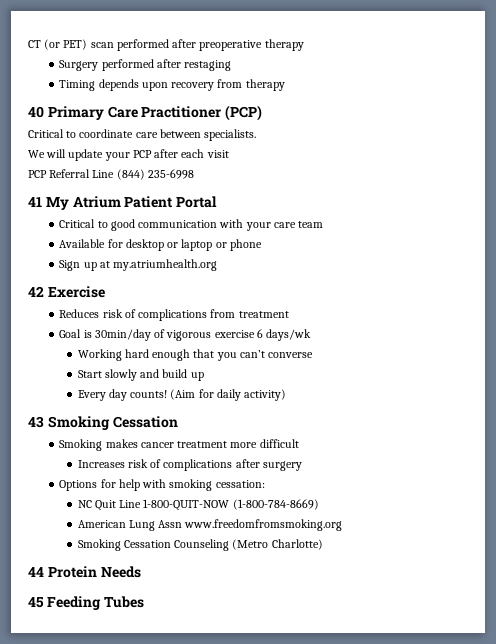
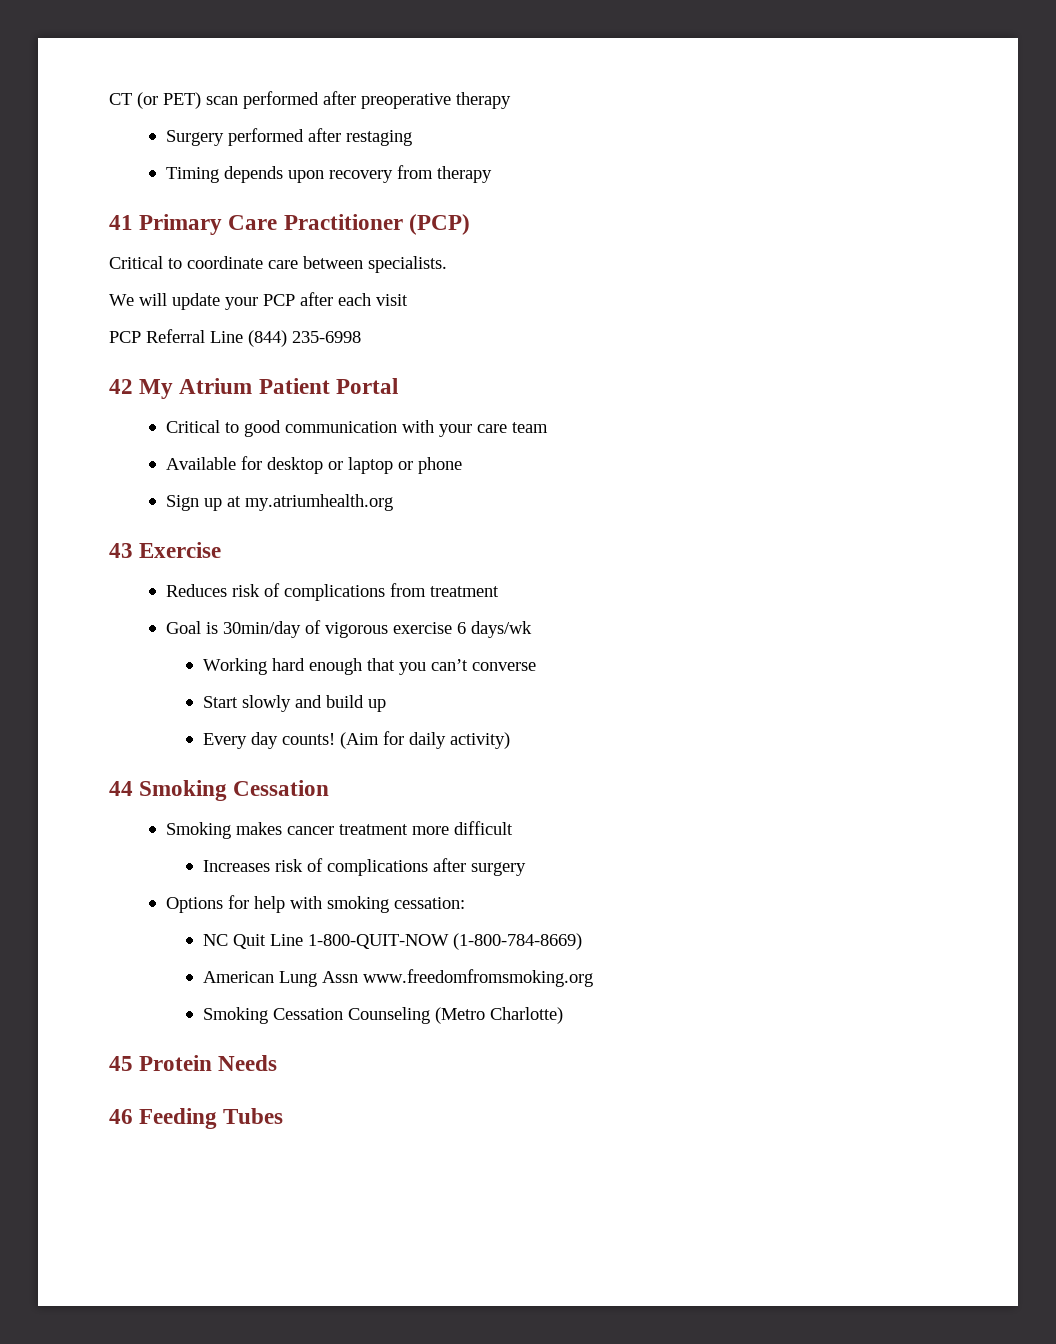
[28,106,44,118] 40 -> [109,215,133,230] 41
[28,197,42,207] 41 -> [109,379,133,394] 42
[28,286,44,297] 42 -> [109,543,133,558] 43
[28,416,44,428] 43 -> [109,781,133,796] 44
[28,567,44,577] 44 -> [109,1056,133,1071] 45
[28,597,44,608] 45 -> [109,1109,133,1124] 46

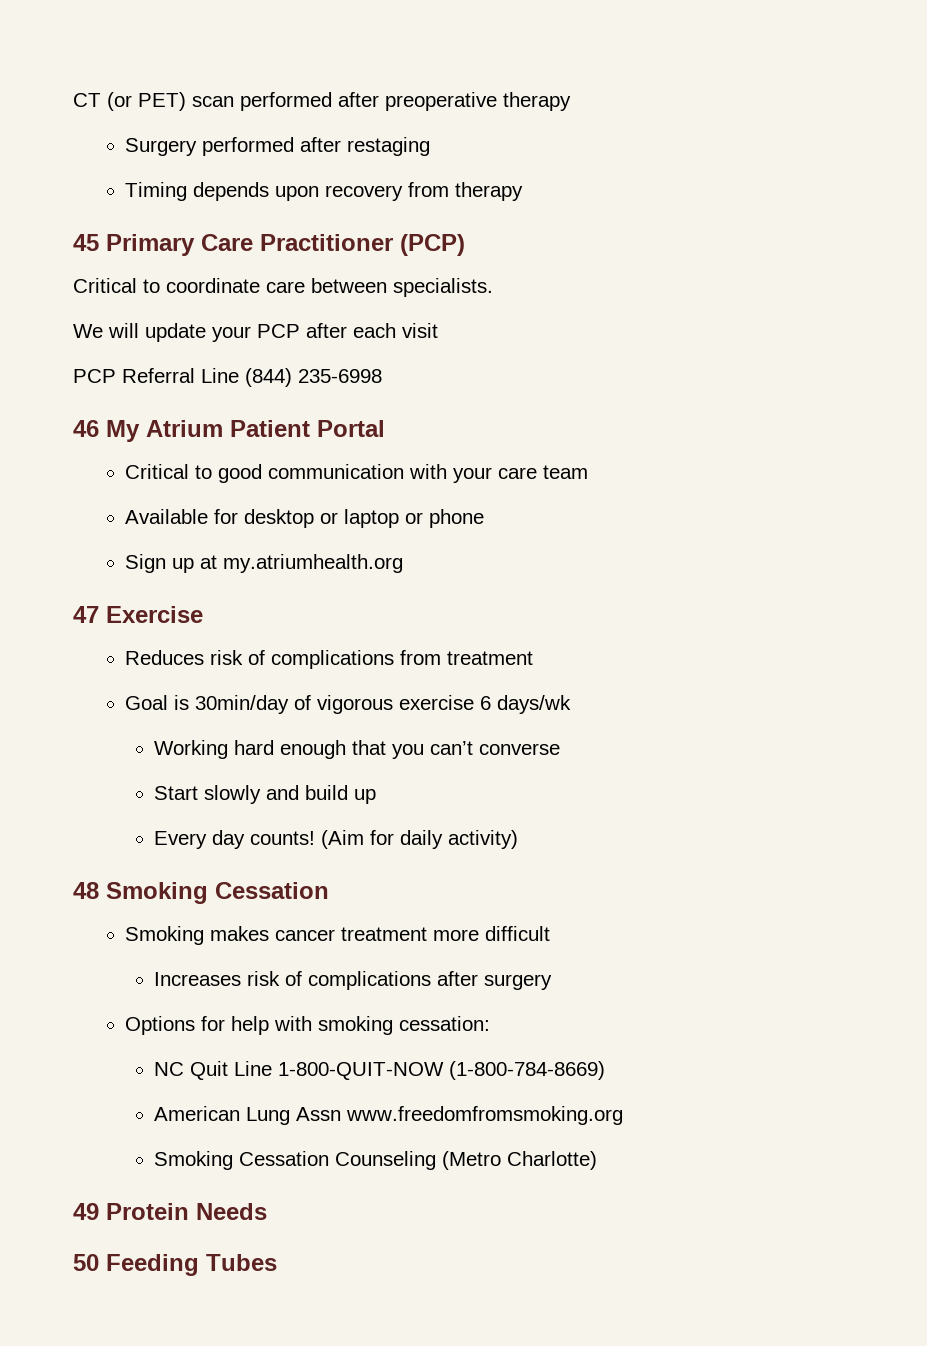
[109,215,133,230] 41 -> [73,234,99,251] 45
[109,379,133,394] 42 -> [73,420,99,437] 46
[109,543,133,558] 43 -> [73,606,99,623] 47
[109,781,133,796] 44 -> [73,882,99,899] 48
[109,1056,133,1071] 45 -> [73,1203,99,1220] 49
[109,1109,133,1124] 46 -> [73,1254,99,1271] 50

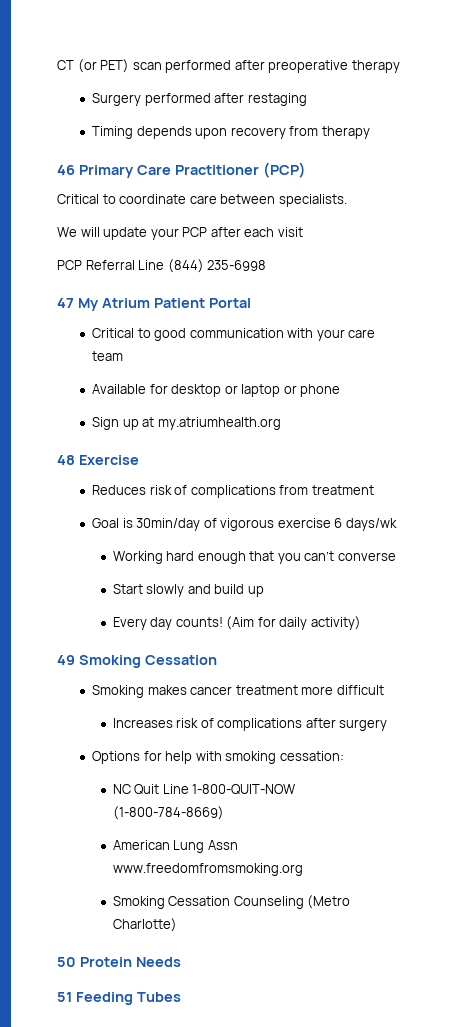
[73,234,99,251] 45 -> [57,165,75,175] 46
[73,420,99,437] 46 -> [57,298,74,308] 47
[73,606,99,623] 47 -> [57,455,75,465] 48
[73,882,99,899] 48 -> [57,655,75,665] 49
[73,1203,99,1220] 49 -> [57,957,76,967] 50
[73,1254,99,1271] 50 -> [57,992,72,1002] 51

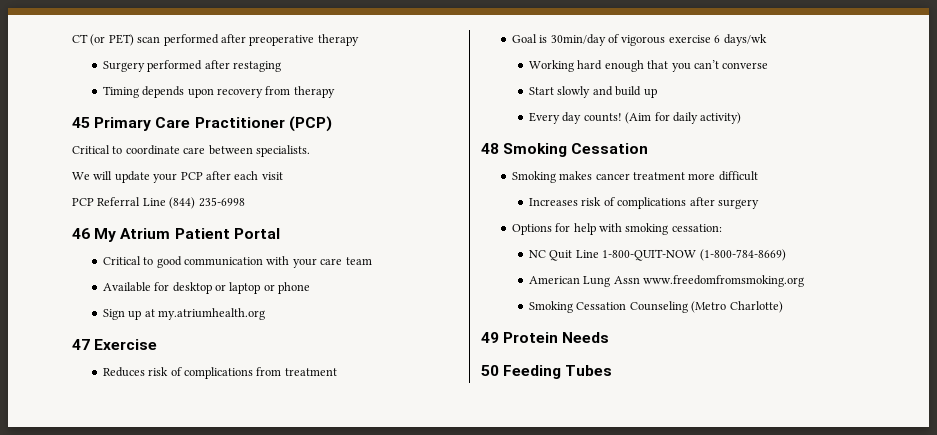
[57,165,75,175] 46 -> [72,117,90,128] 45
[57,298,74,308] 47 -> [72,228,90,239] 46
[57,455,75,465] 48 -> [72,339,90,350] 47
[57,655,75,665] 49 -> [481,143,499,154] 48
[57,957,76,967] 50 -> [481,332,499,343] 49
[57,992,72,1002] 51 -> [481,365,499,376] 50

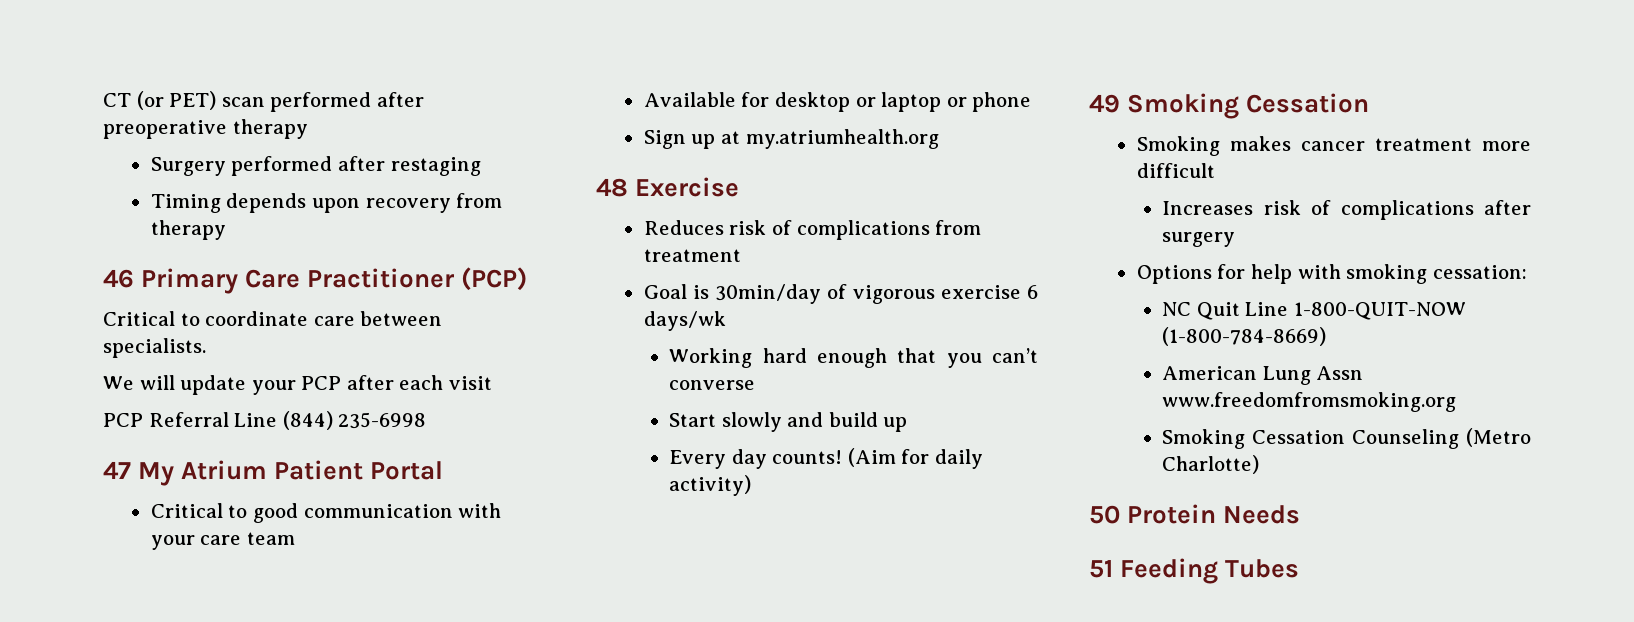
[72,117,90,128] 45 -> [103,269,134,288] 46
[72,228,90,239] 46 -> [103,461,131,479] 47
[72,339,90,350] 47 -> [596,178,628,197] 48
[481,143,499,154] 48 -> [1089,94,1120,113] 49
[481,332,499,343] 49 -> [1089,505,1120,524] 50
[481,365,499,376] 50 -> [1089,560,1113,578] 51

